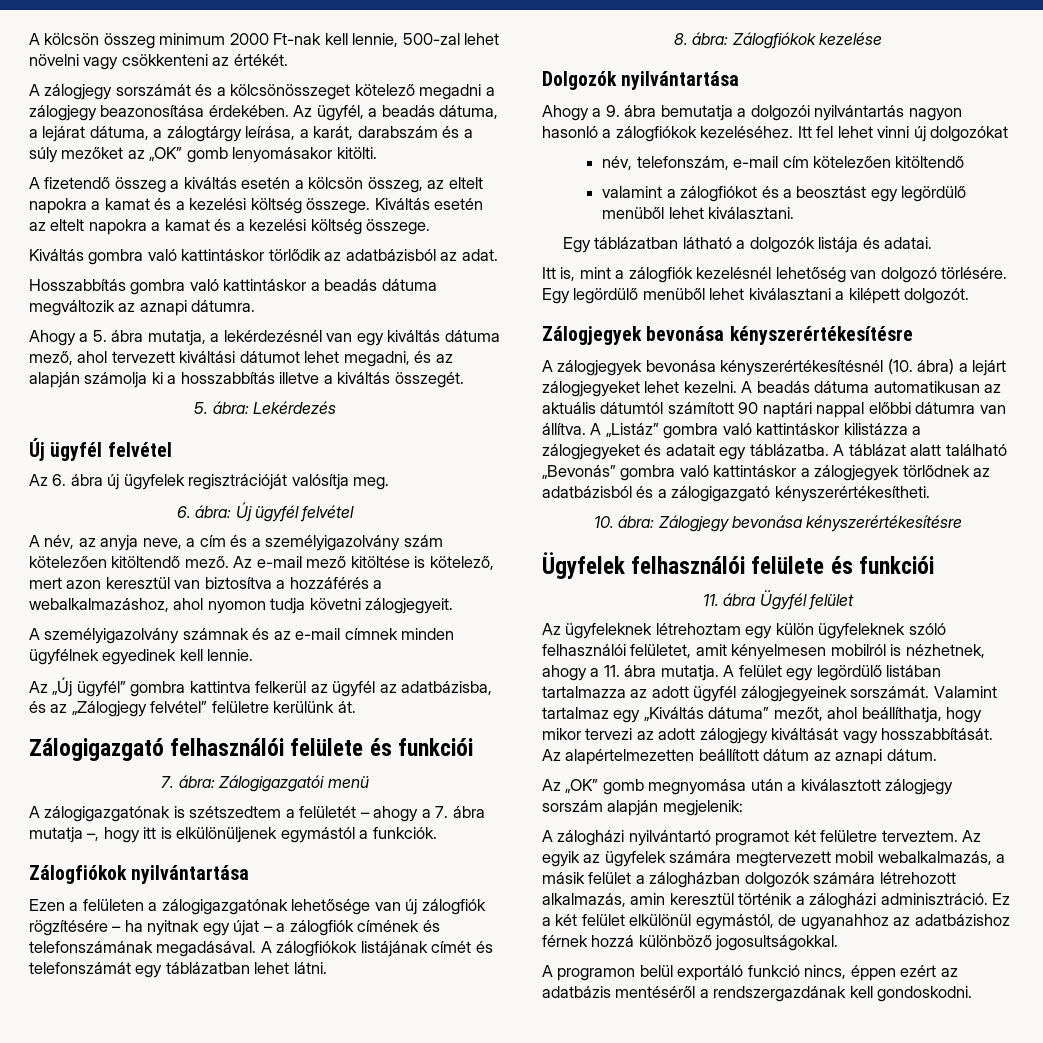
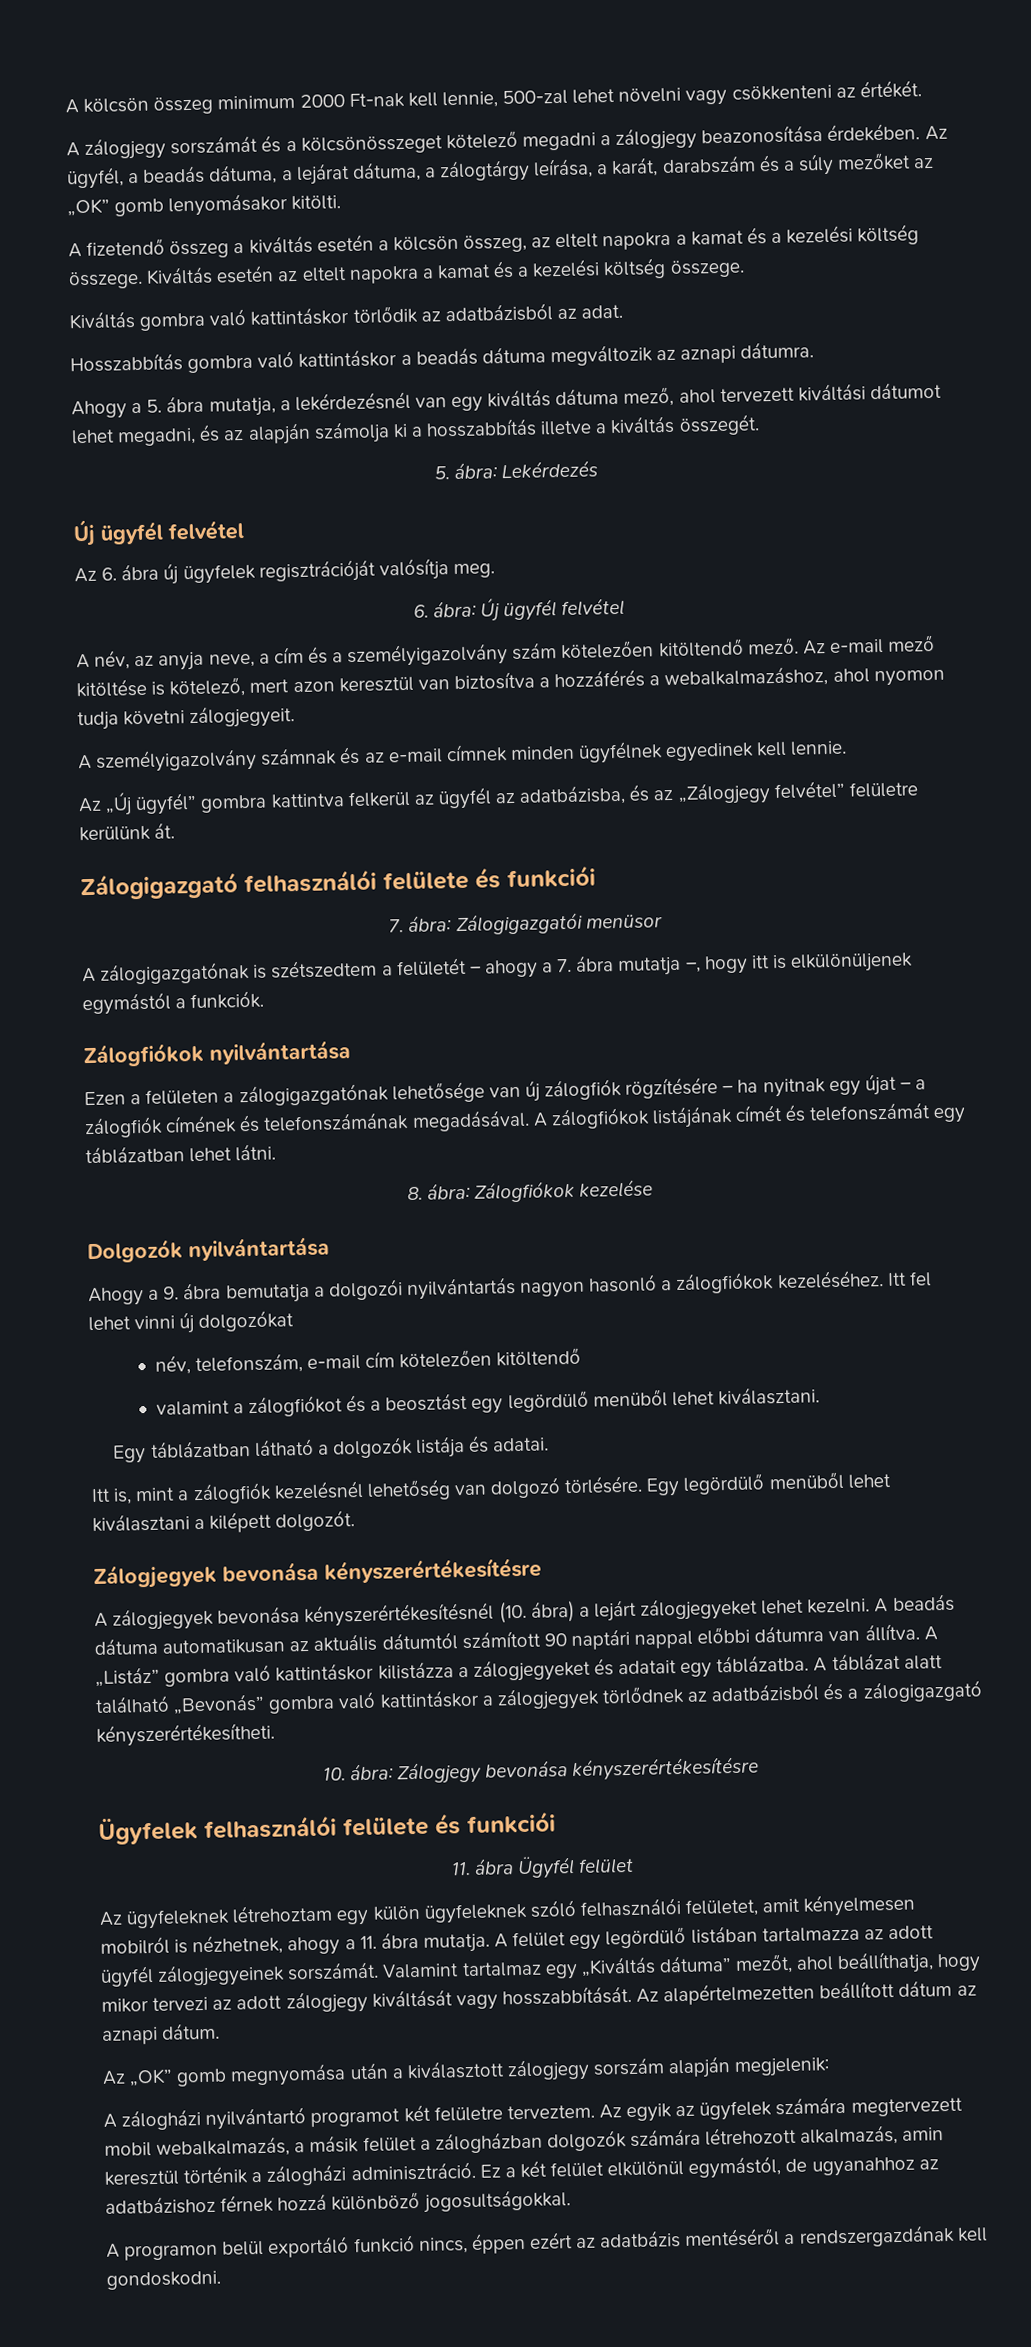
[327,776,369,788] menü -> [585,914,663,929] menüsor

